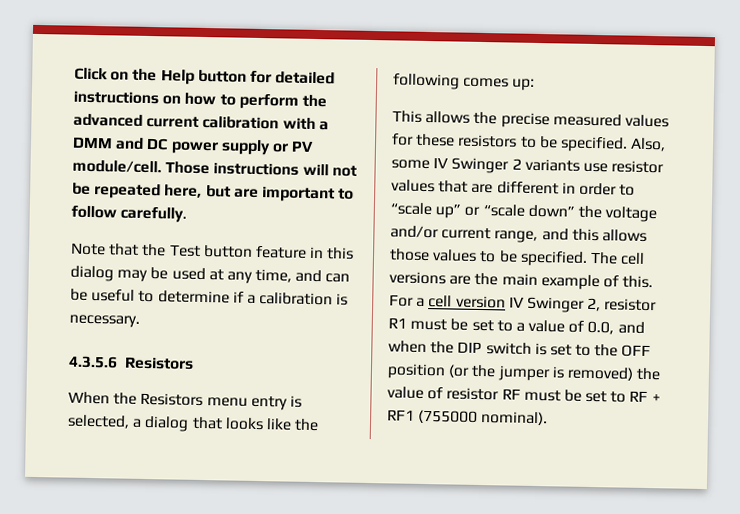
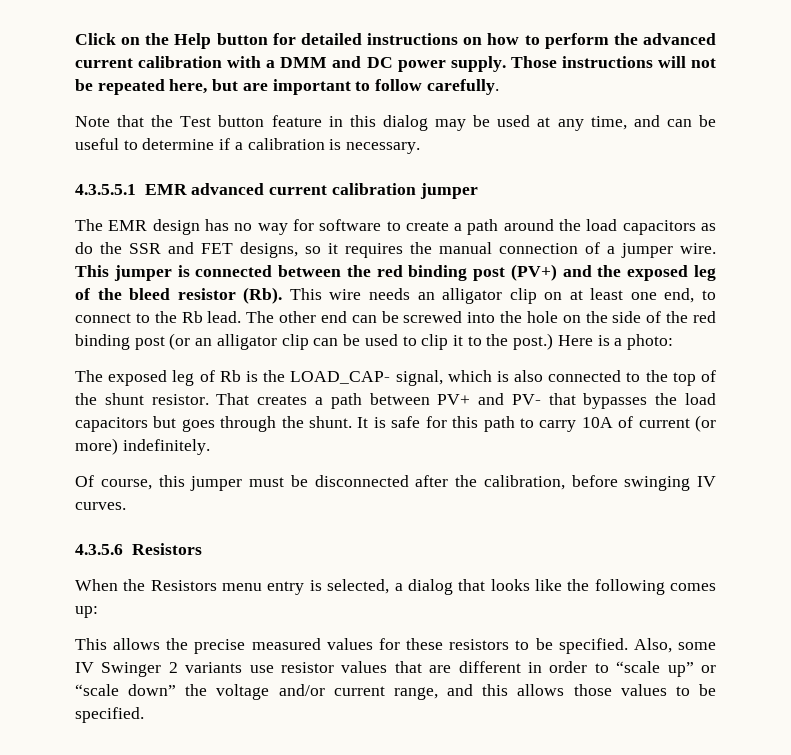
[220,139,315,156] [72,159,162,174] supply or PV module/cell. -> [450,56,506,72] supply.
(140, 321) none -> [75,183,478,199] [75,219,716,235] [75,242,716,258] [75,264,716,281] [75,287,716,304] [75,311,717,323] [75,333,674,350] [75,370,716,386] [75,393,716,409] [75,415,717,432] [75,438,210,455] [75,475,716,491] [75,502,126,510] // 4.3.5.5.1 EMR advanced current calibration jumper // The EMR design has no way for software to create a path around the load capacitors as do the SSR and FET designs, so it requires the manual connection of a jumper wire. This jumper is connected between the red binding post (PV+) and the exposed leg of the bleed resistor (Rb). This wire needs an alligator clip on at least one end, to connect to the Rb lead. The other end can be screwed into the hole on the side of the red binding post (or an alligator clip can be used to clip it to the post.) Here is a photo: // The exposed leg of Rb is the LOAD_CAP- signal, which is also connected to the top of the shunt resistor. That creates a path between PV+ and PV- that bypasses the load capacitors but goes through the shunt. It is safe for this path to carry 10A of current (or more) indefinitely. // Of course, this jumper must be disconnected after the calibration, before swinging IV curves.
[589,251,646,265] [389,271,654,291] [389,294,658,313] [388,317,645,335] [388,340,652,358] [387,363,662,382] [387,386,661,403] [387,409,549,426] The cell versions are the main example of this. For a cell version IV Swinger 2, resistor R1 must be set to a value of 0.0, and when the DIP switch is set to the OFF position (or the jumper is removed) the value of resistor RF must be set to RF + RF1 (755000 nominal). -> (144, 715) none

